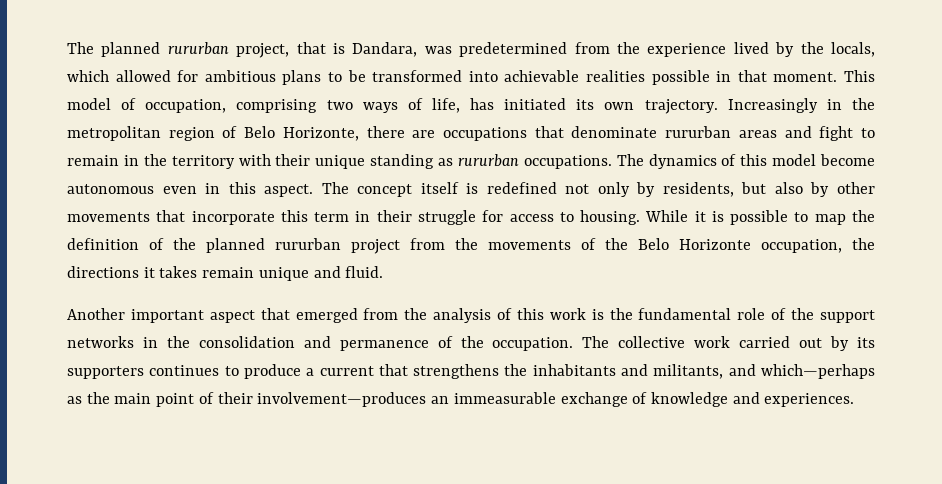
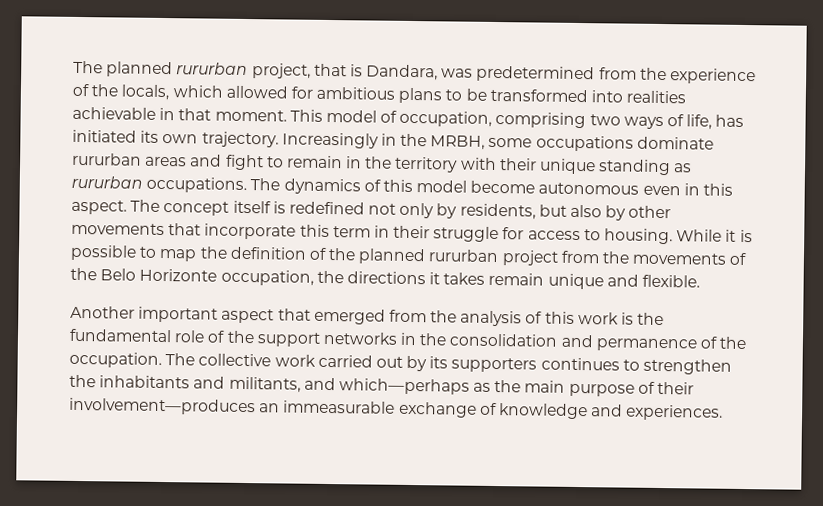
[733,42,795,57] lived by -> [72,83,90,97] of
[504,70,710,85] achievable realities possible -> [626,90,687,104] [72,106,156,120] realities achievable
[67,126,658,141] metropolitan region of Belo Horizonte, there are occupations that denominate -> [430,135,714,152] MRBH, some occupations dominate
[345,266,384,278] fluid. -> [642,274,701,288] flexible.
[243,364,500,379] produce a current that strengthens -> [643,358,733,375] strengthen
[156,393,195,407] point -> [568,383,635,397] purpose

